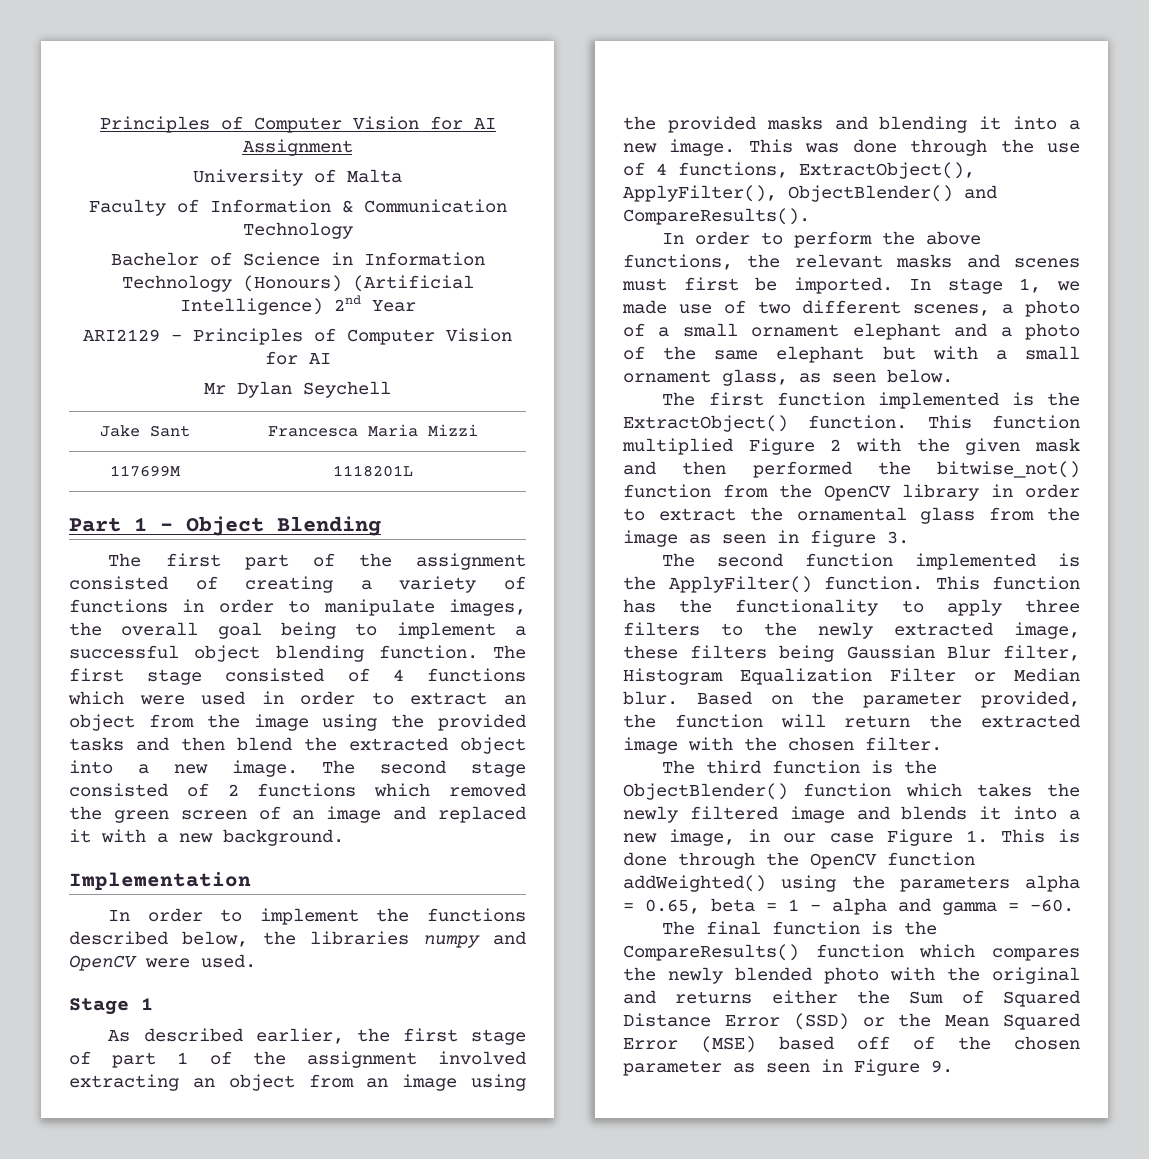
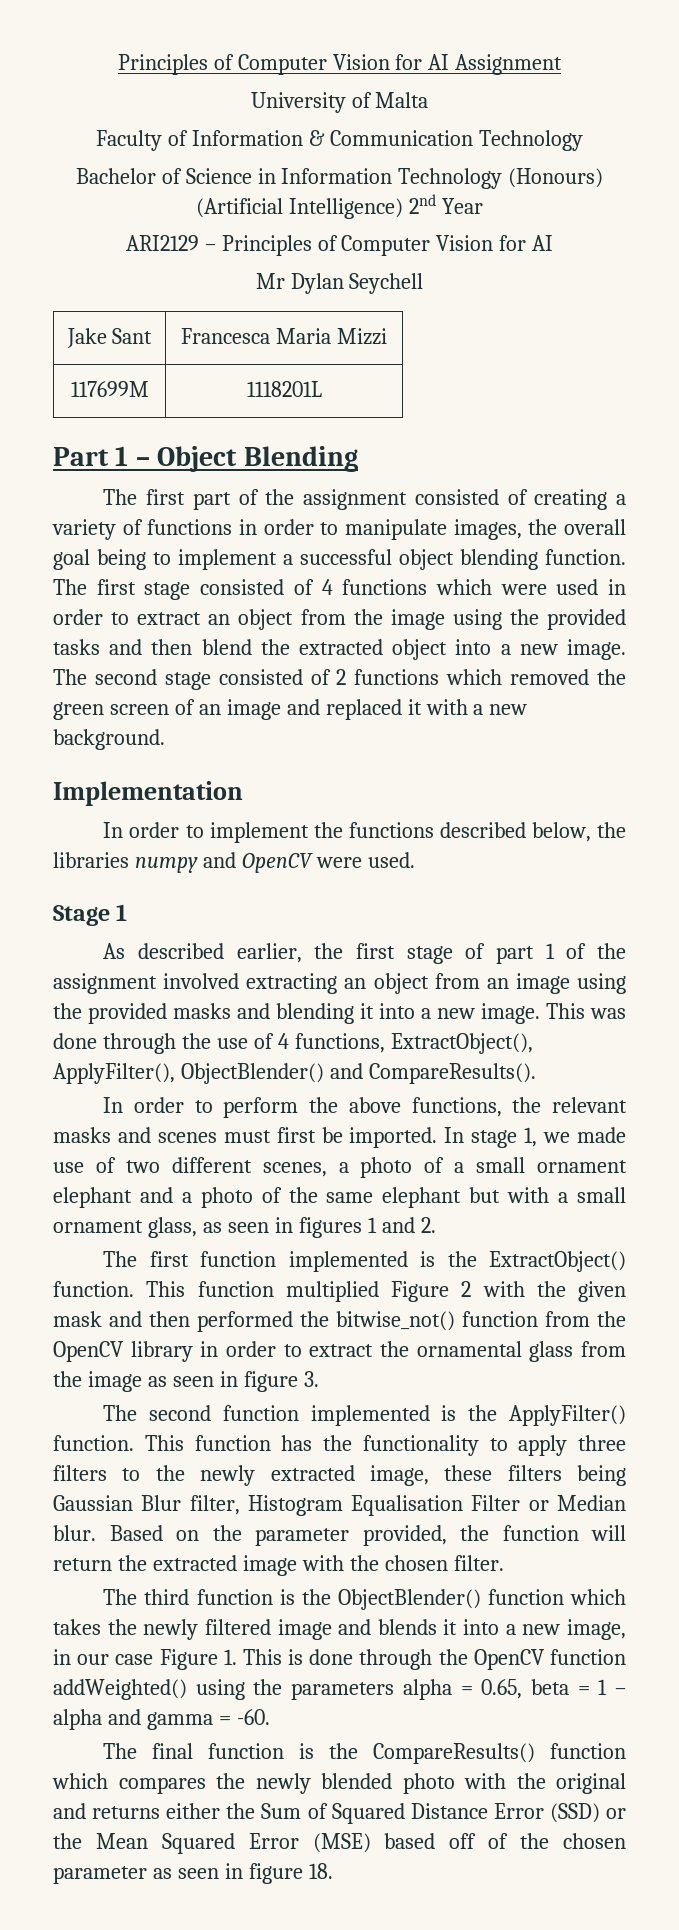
[887,369,953,383] below. -> [274,1217,436,1238] in figures 1 and 2.
[740,668,872,685] Equalization -> [351,1495,464,1516] Equalisation
[854,1059,953,1076] Figure 9. -> [248,1863,333,1884] figure 18.

